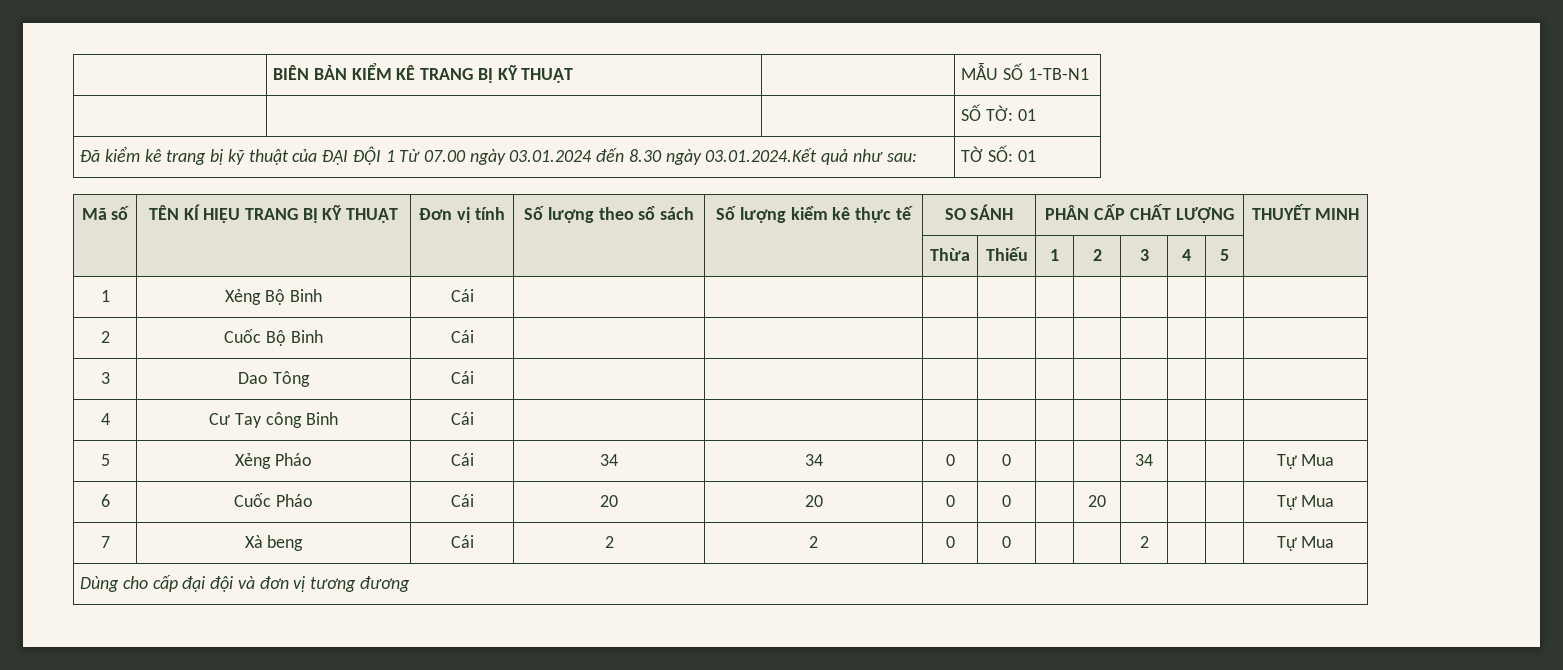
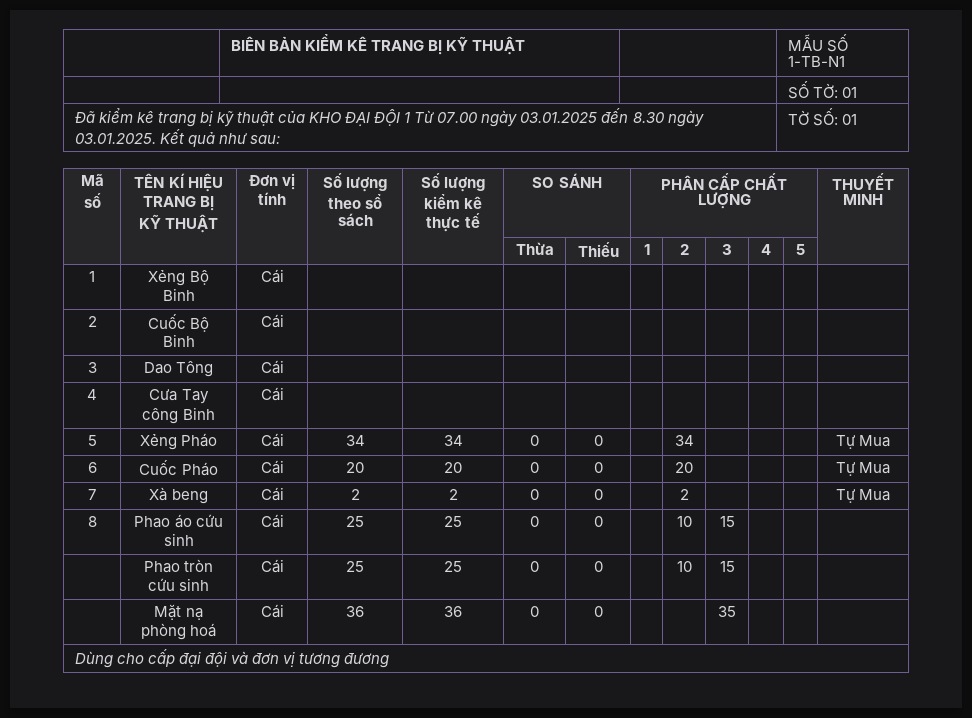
(318, 155) none -> [309,112,342,123] KHO
[509,150,593,162] 03.01.2024 -> [520,112,598,123] 03.01.2025
[705,148,818,162] 03.01.2024.Kết -> [74,129,185,144] 03.01.2025. Kết
[209,413,231,425] Cư -> [149,389,178,401] Cưa
[1135,454,1153,466] | 34 -> [674,435,694,446] 34 |
[1139,536,1149,548] [1276,536,1335,551] | 2 | | | Tự Mua -> [679,489,689,500] [835,489,891,503] [87,516,97,527] [134,514,223,528] [163,533,194,546] [260,514,284,528] [346,516,365,527] [444,516,463,527] [530,516,539,527] [593,516,603,527] [676,516,692,527] [719,516,735,527] [143,559,214,573] [147,578,210,591] [260,559,284,573] [346,561,365,572] [444,561,463,572] [530,561,539,572] [593,561,603,572] [676,561,692,572] [719,561,735,572] [154,604,203,621] [140,623,217,640] [260,604,284,618] [346,606,365,617] [444,606,463,617] [530,606,539,617] [593,606,603,617] [718,606,736,617] 2 | | | | Tự Mua // 8 | Phao áo cứu sinh | Cái | 25 | 25 | 0 | 0 | | 10 | 15 | | | // | Phao tròn cứu sinh | Cái | 25 | 25 | 0 | 0 | | 10 | 15 | | | // | Mặt nạ phòng hoá | Cái | 36 | 36 | 0 | 0 | | | 35 | | |

